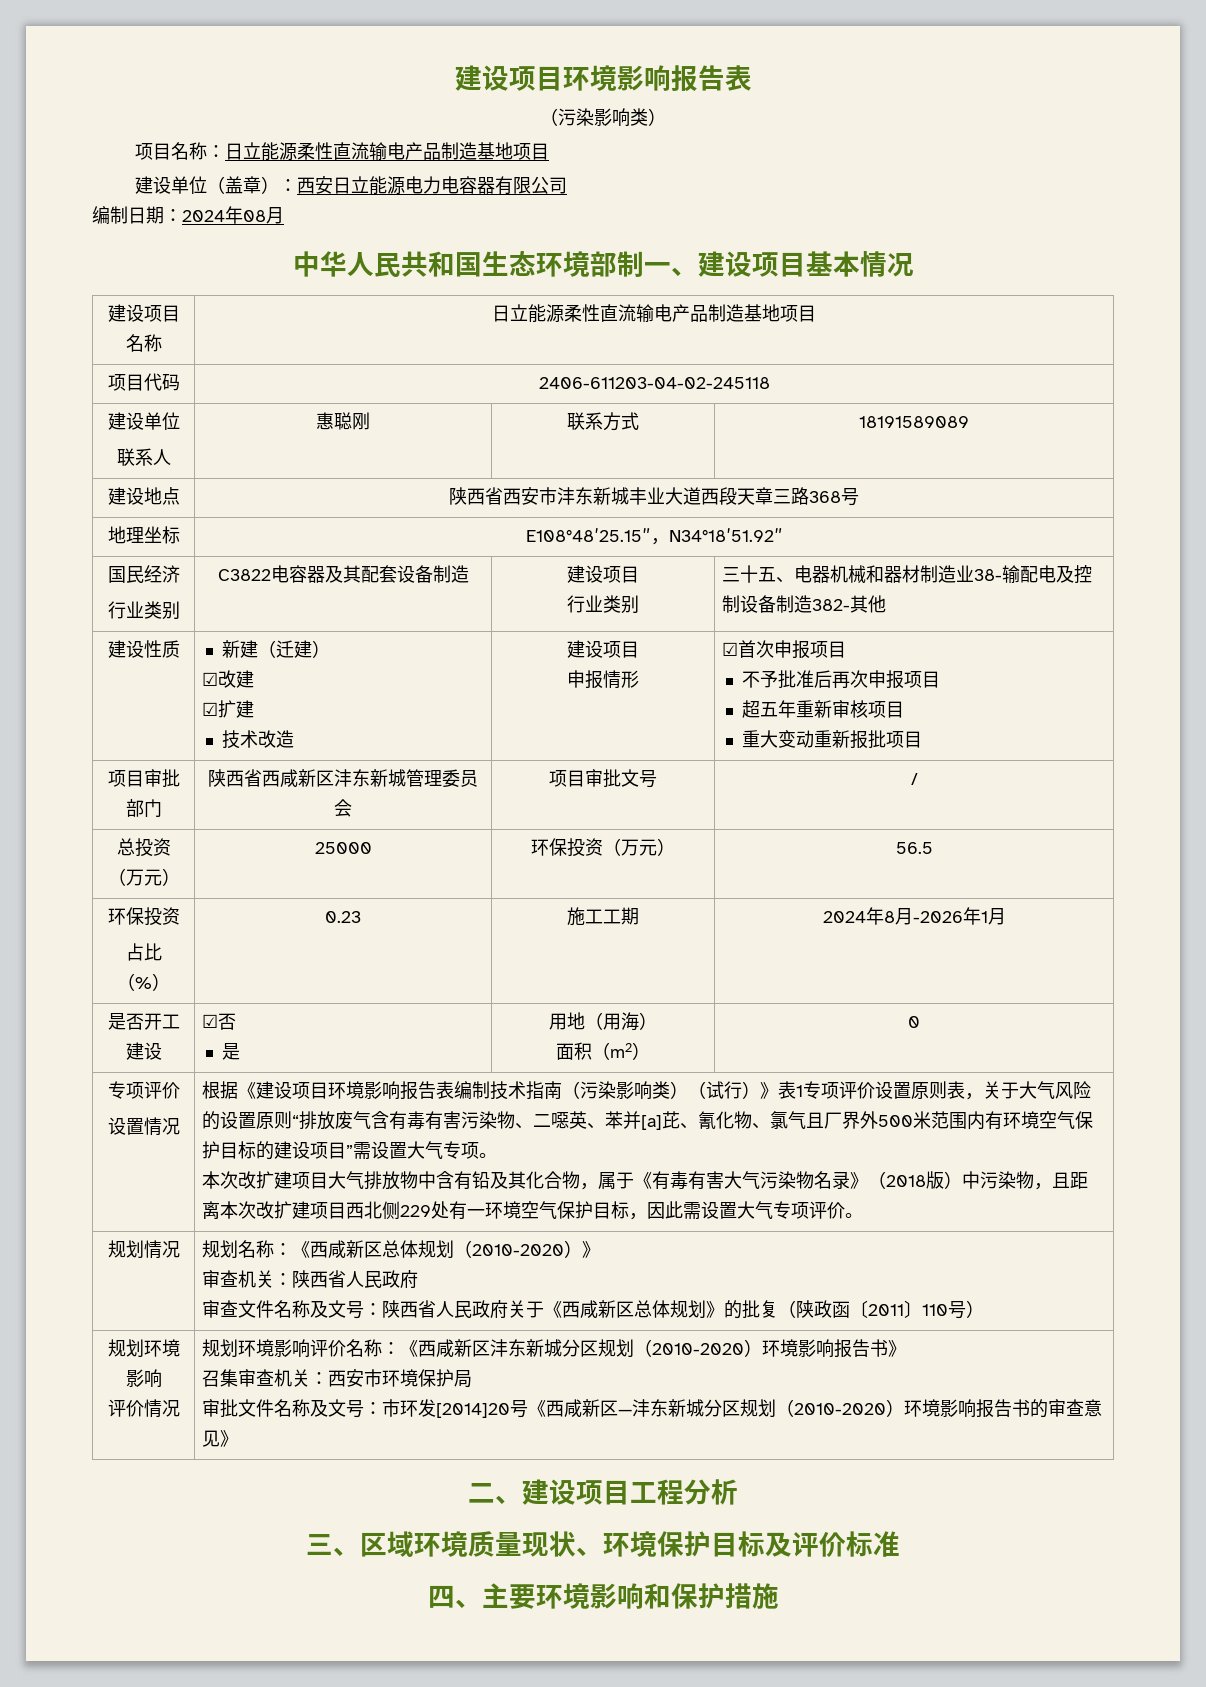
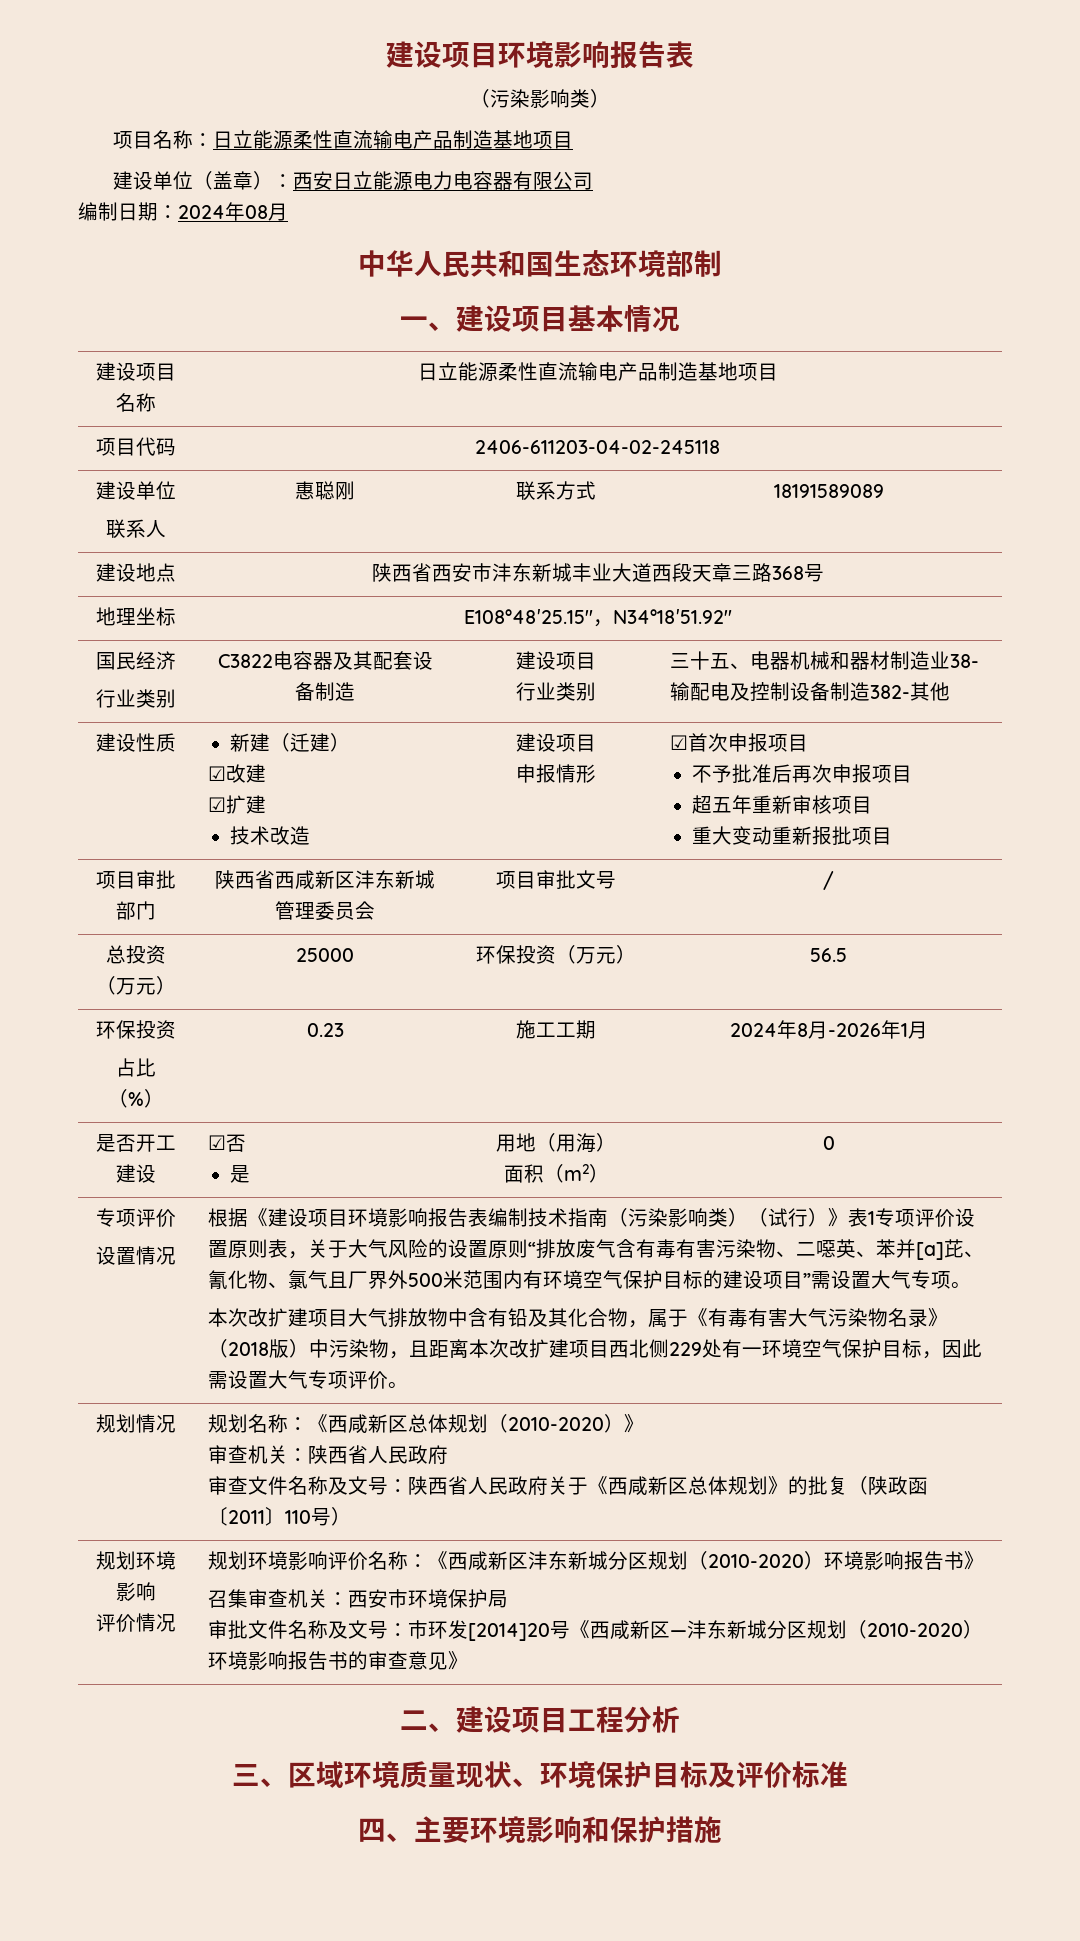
(644, 264) none -> (722, 263) //

